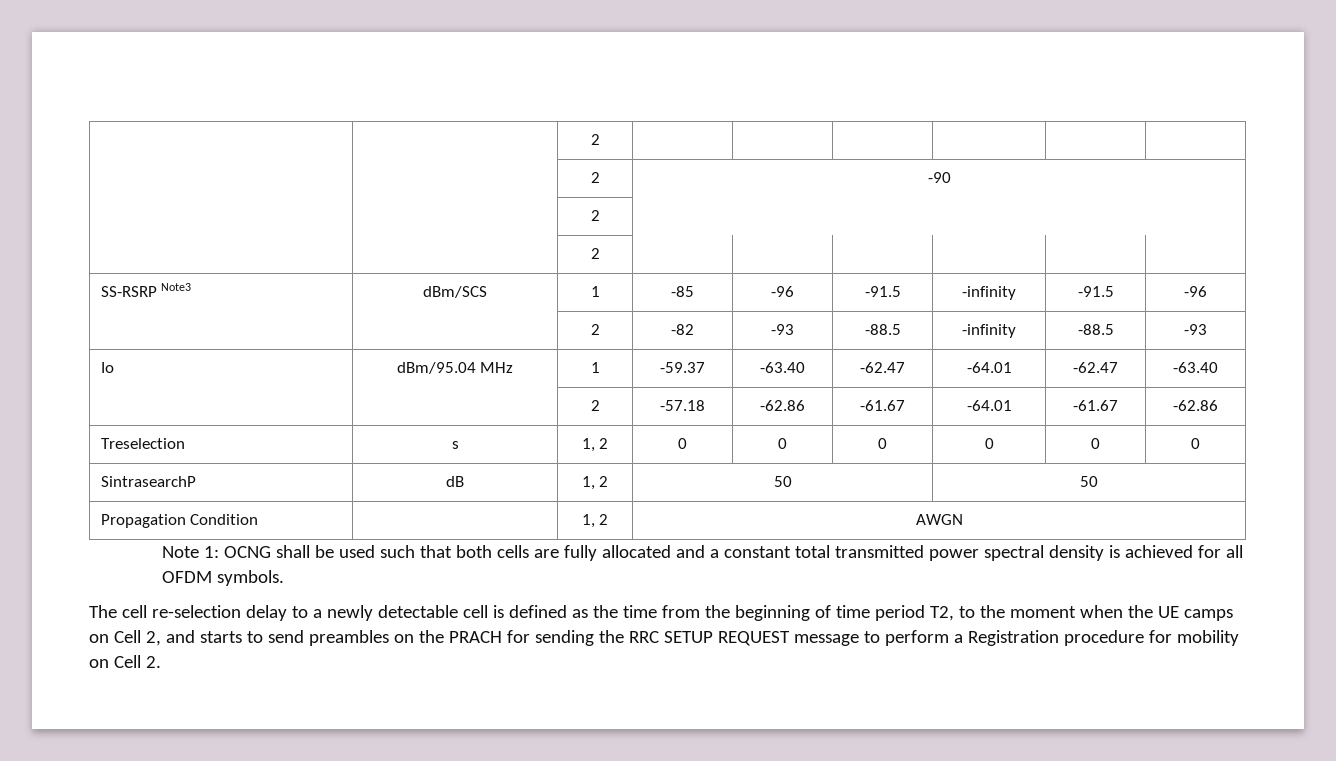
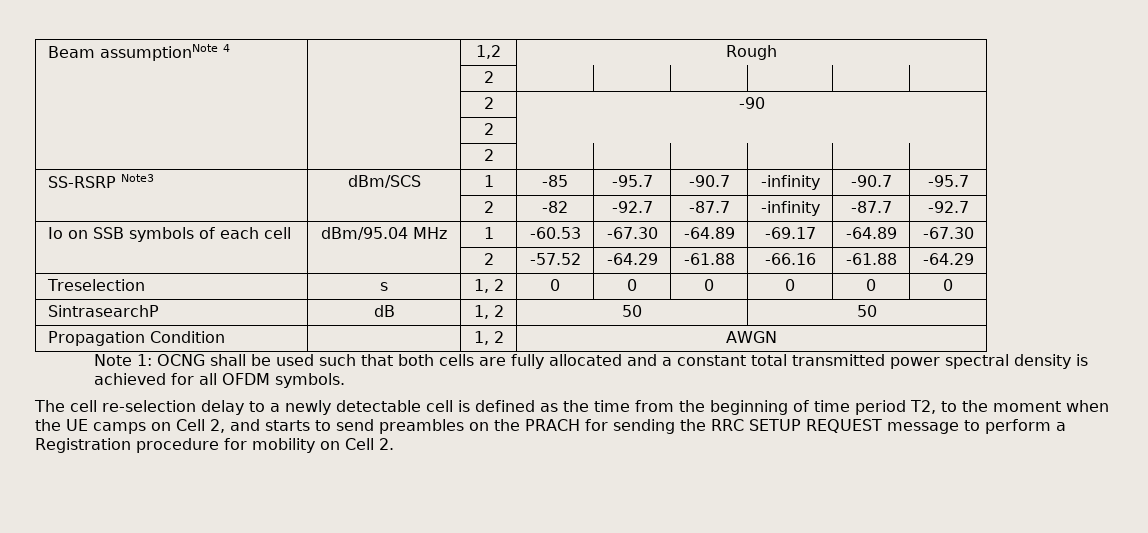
(590, 139) none -> [47,44,230,61] [476,45,501,59] [726,45,777,60] Beam assumptionNote 4 | | 1,2 | Rough //
[771,286,794,297] [864,286,901,297] [962,286,1016,300] [1077,286,1114,297] [1184,286,1207,297] -96 | -91.5 | -infinity | -91.5 | -96 -> [611,175,653,187] [688,175,730,187] [760,175,820,190] [850,175,892,187] [927,175,969,187] -95.7 | -90.7 | -infinity | -90.7 | -95.7
[771,324,794,335] [864,324,901,335] [962,324,1016,338] [1077,324,1114,335] [1184,324,1207,335] -93 | -88.5 | -infinity | -88.5 | -93 -> [611,201,653,213] [688,201,730,213] [760,201,820,216] [850,201,892,213] [927,201,969,213] -92.7 | -87.7 | -infinity | -87.7 | -92.7
[396,362,514,374] [590,362,600,373] [660,362,705,373] [760,362,805,373] [860,362,905,373] [966,362,1012,373] [1073,362,1118,373] [1173,362,1218,373] [590,400,600,411] [660,400,705,411] [760,400,805,411] [860,400,905,411] [966,400,1012,411] [1073,400,1118,411] [1173,400,1218,411] | dBm/95.04 MHz | 1 | -59.37 | -63.40 | -62.47 | -64.01 | -62.47 | -63.40 // | | 2 | -57.18 | -62.86 | -61.67 | -64.01 | -61.67 | -62.86 -> [67,227,291,242] [321,227,447,240] [483,227,494,239] [529,227,581,239] [606,227,658,239] [683,227,735,239] [764,227,816,239] [845,227,897,239] [922,227,974,239] [483,253,494,265] [529,253,581,265] [606,253,658,265] [683,253,735,265] [764,253,816,265] [845,253,897,265] [922,253,974,265] on SSB symbols of each cell | dBm/95.04 MHz | 1 | -60.53 | -67.30 | -64.89 | -69.17 | -64.89 | -67.30 // | | 2 | -57.52 | -64.29 | -61.88 | -66.16 | -61.88 | -64.29

